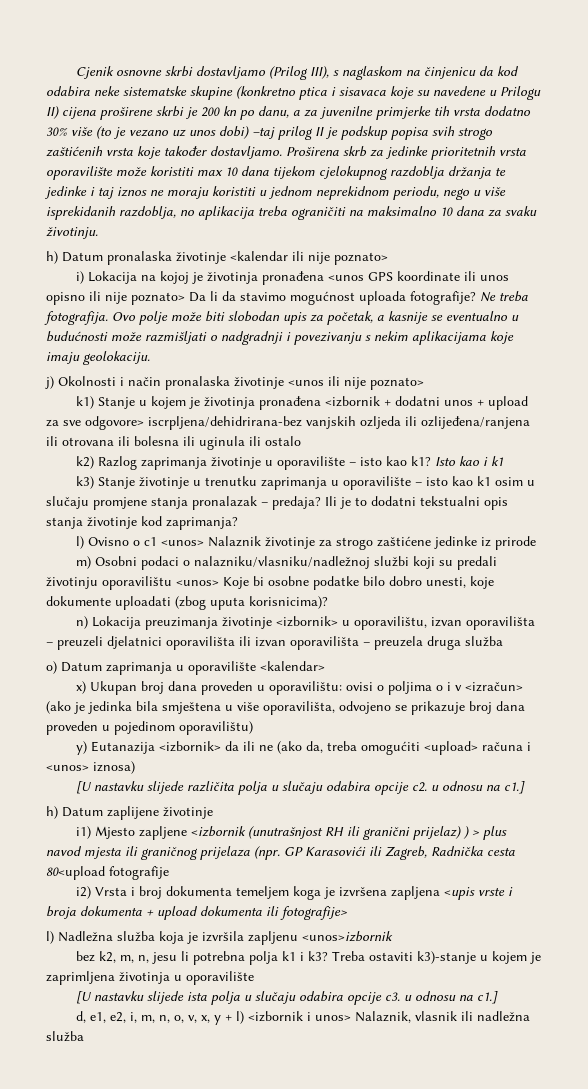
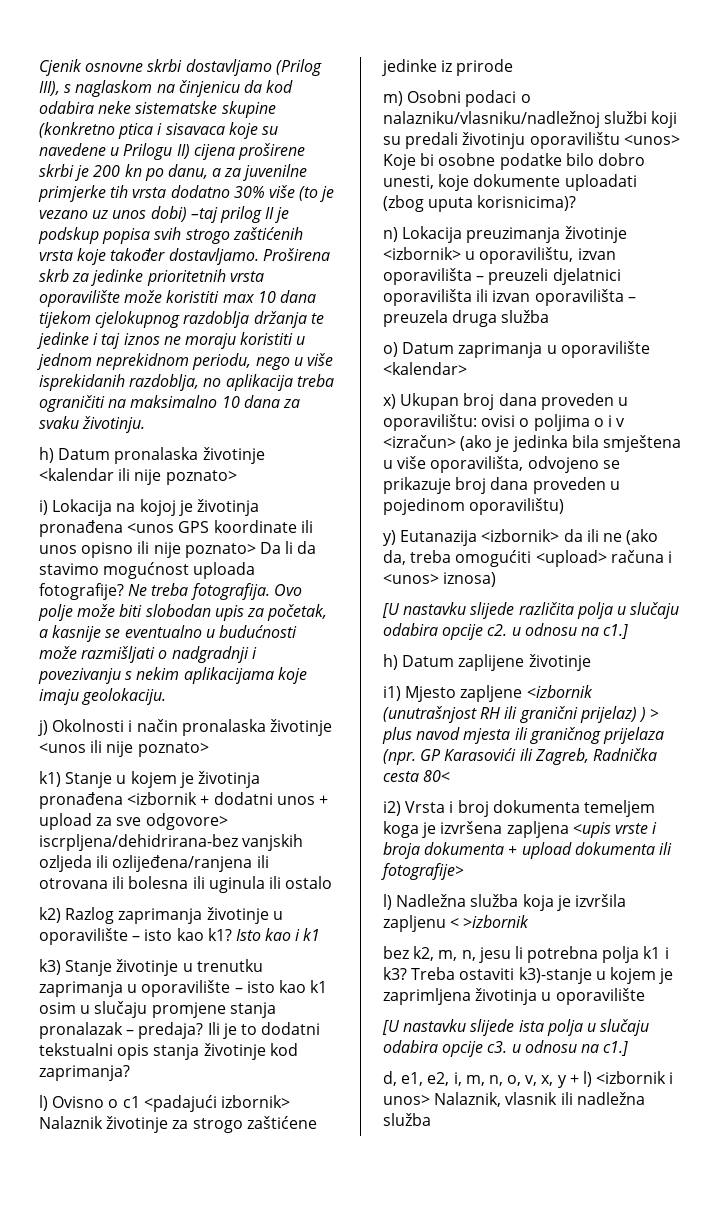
[160,540,204,546] <unos> -> [143,1095,290,1112] <padajući izbornik>
[46,866,169,880] 80<upload fotografije -> [423,770,451,782] 80<
[302,931,393,942] <unos>izbornik -> [450,915,530,928] < >izbornik

